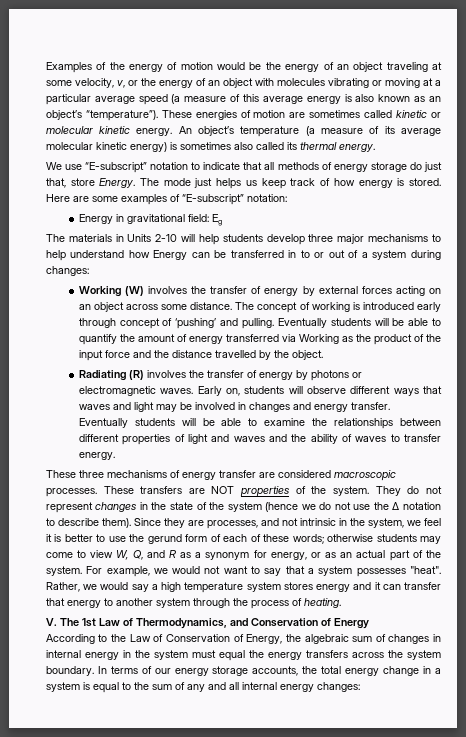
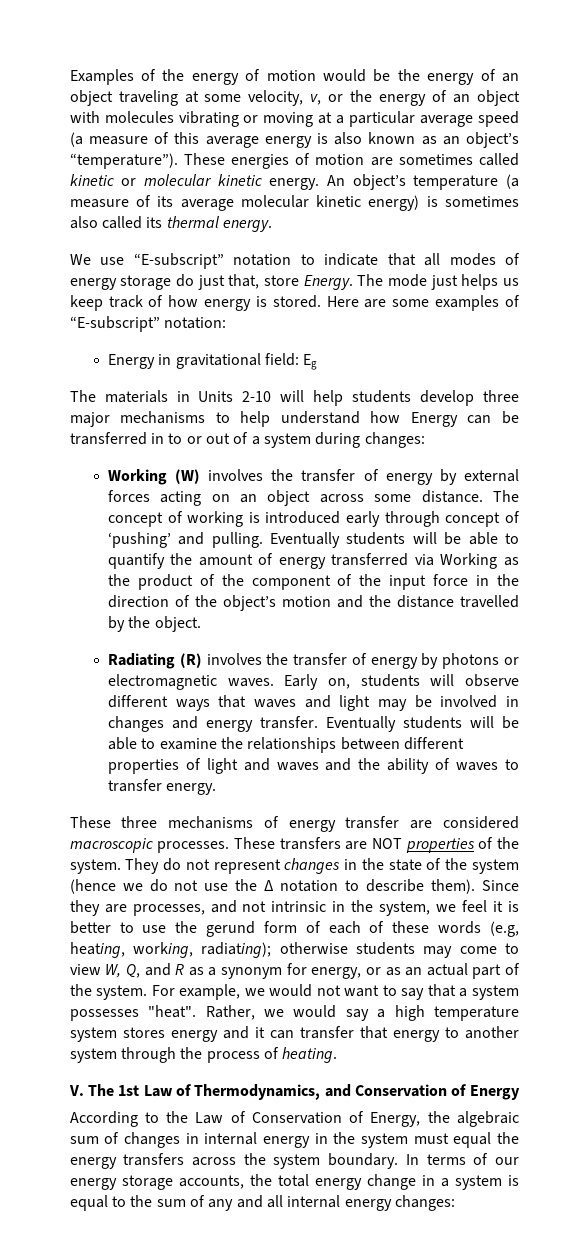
[277,162,319,170] methods -> [449,253,496,266] modes
[78,350,130,361] input force -> [251,574,520,590] [107,595,331,611] component of the input force in the direction of the object’s motion
[292,534,324,544] words; -> [438,921,519,937] [69,942,272,958] words (e.g, heating, working, radiating);

